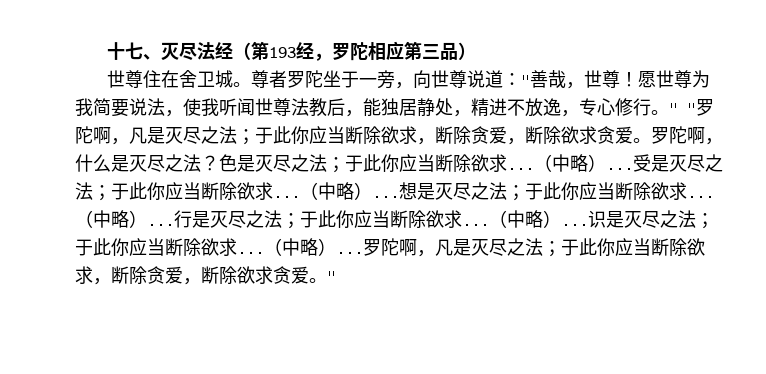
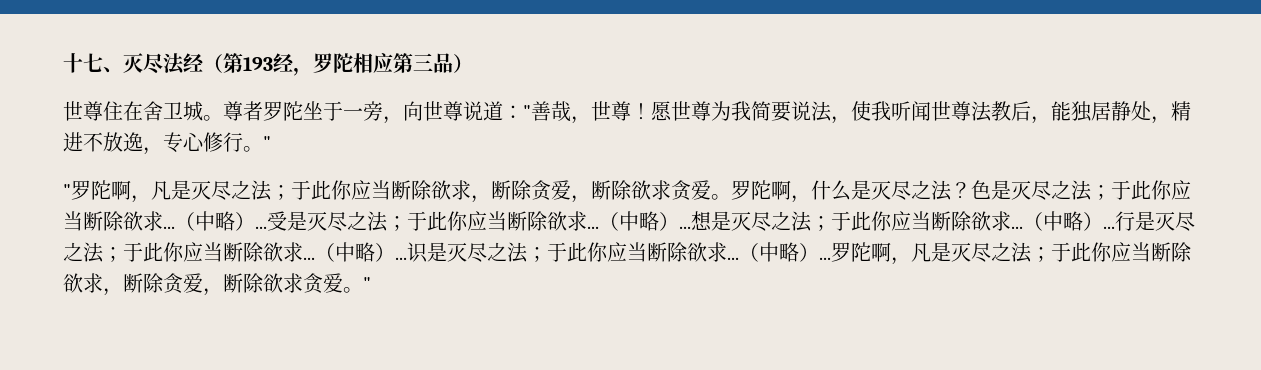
(679, 109) none -> (271, 143) //

